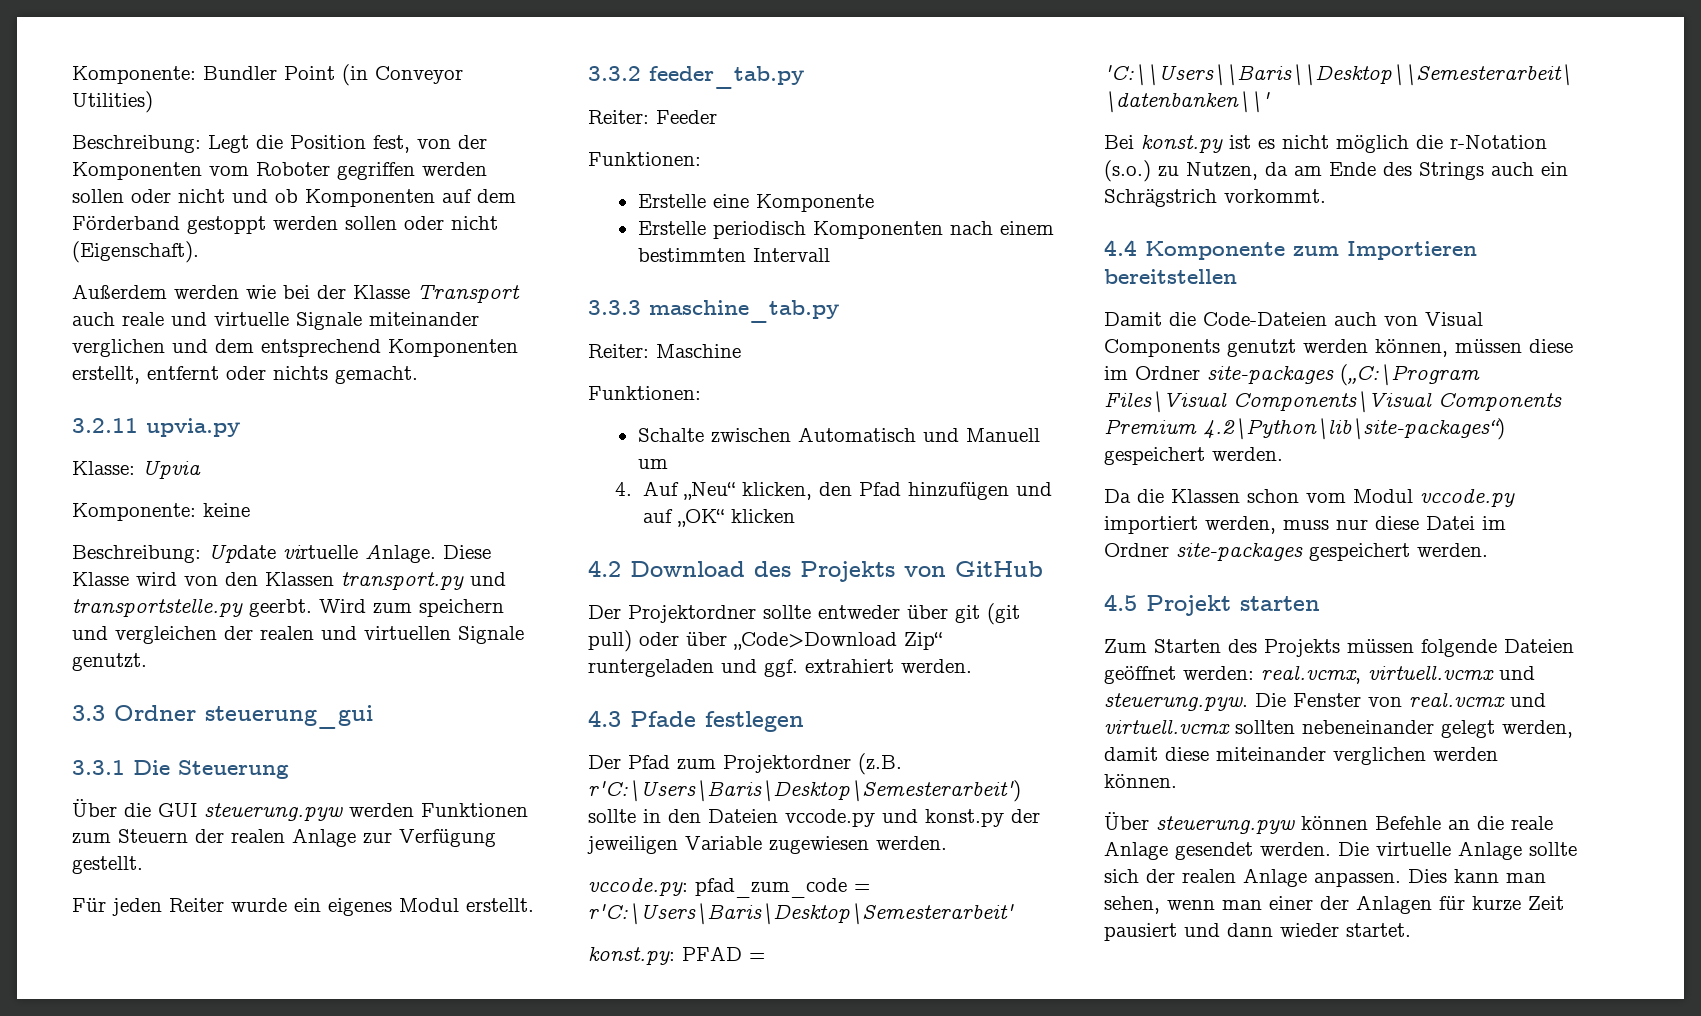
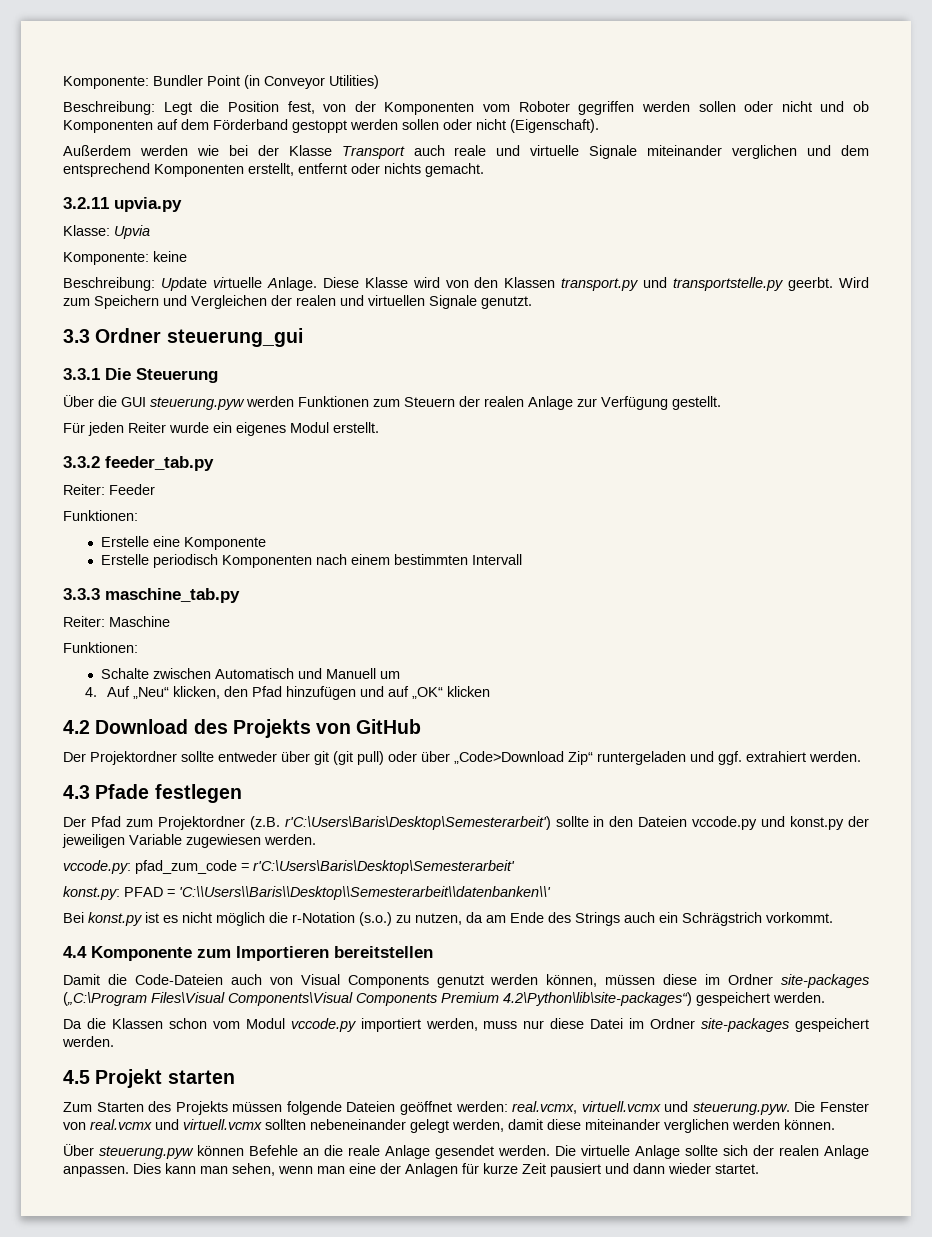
[419,599,504,617] [72,626,217,644] speichern und vergleichen -> [94,295,267,309] Speichern und Vergleichen
[1186,162,1258,180] Nutzen, -> [415,913,462,925] nutzen,
[1269,896,1313,910] einer -> [349,1163,376,1174] eine

